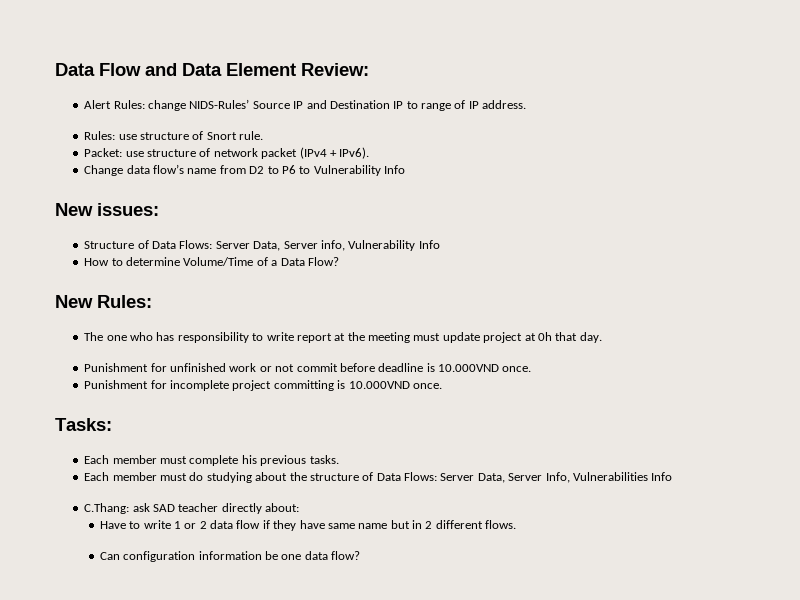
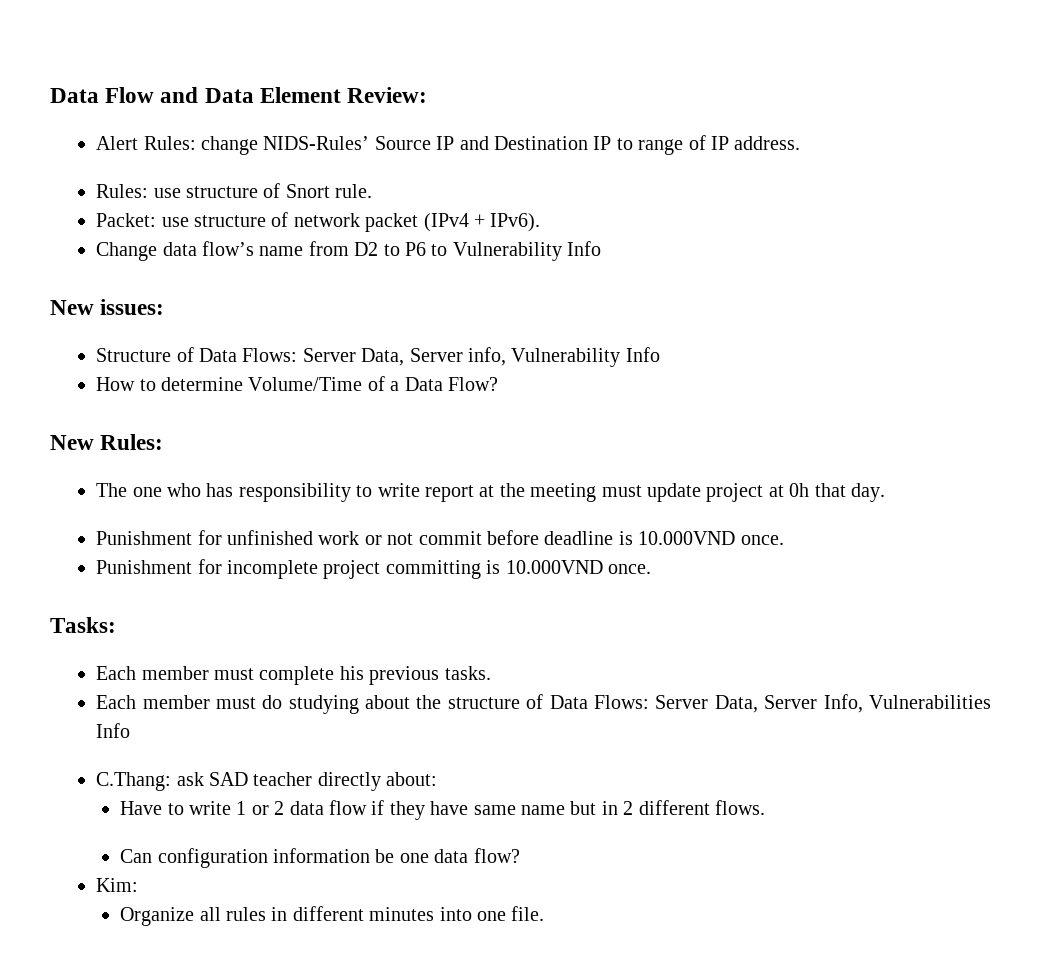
(361, 555) none -> [96,878,139,892] [120,906,545,926] // Kim: // Organize all rules in different minutes into one file.

